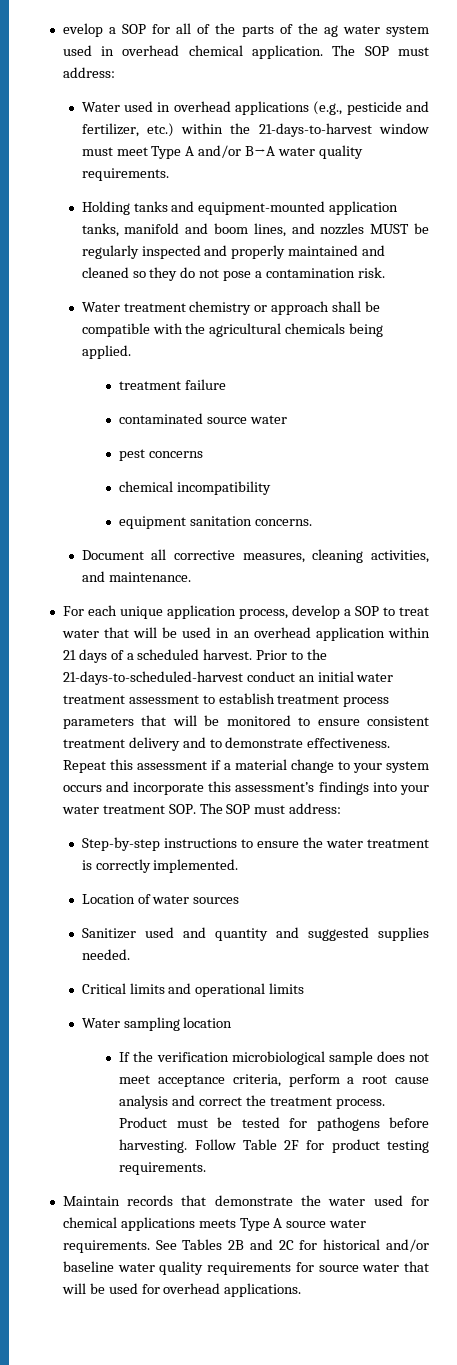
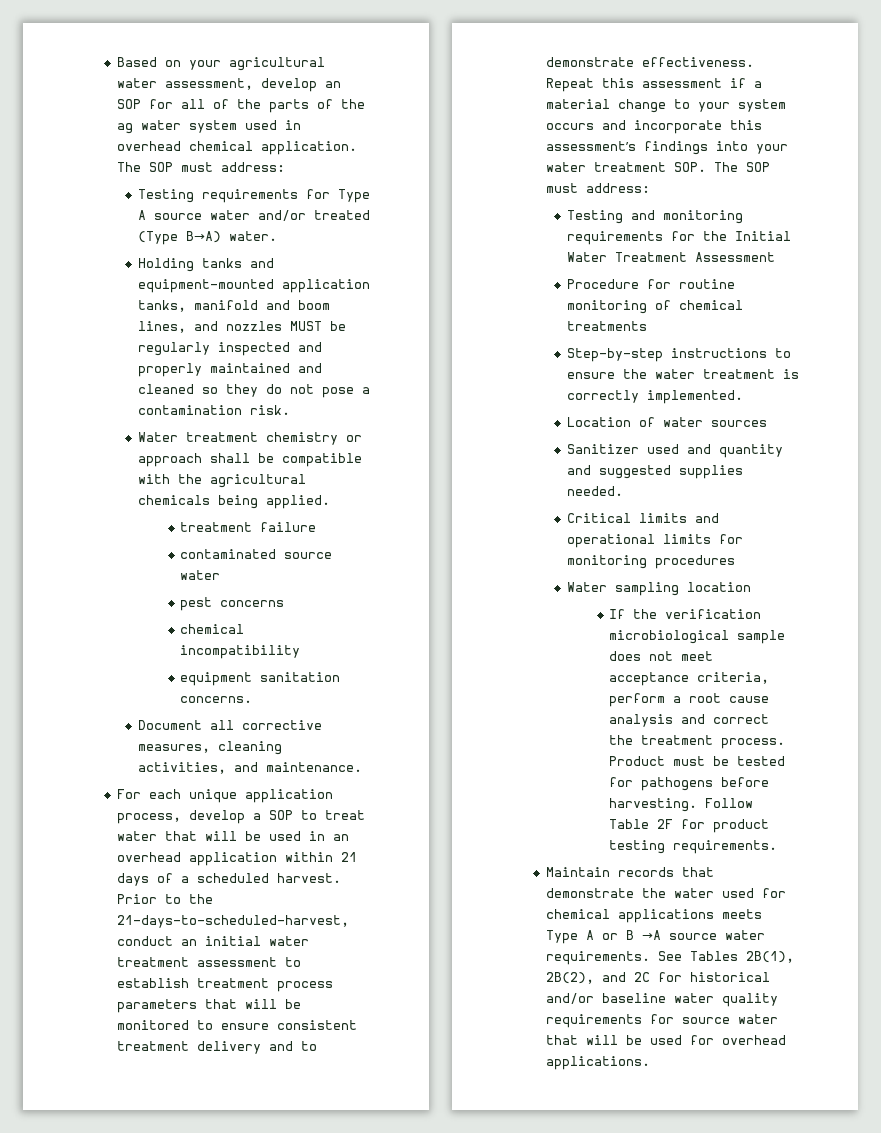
[62,23,116,37] evelop a -> [116,57,325,71] [116,78,341,92] Based on your agricultural water assessment, develop an
[81,101,430,115] [81,123,429,137] [81,145,364,159] [81,168,169,181] Water used in overhead applications (e.g., pesticide and fertilizer, etc.) within the 21-days-to-harvest window must meet Type A and/or B→A water quality requirements. -> [137,189,370,203] [137,210,370,221] [137,231,277,245] Testing requirements for Type A source water and/or treated (Type B→A) water.
[62,671,243,685] 21-days-to-scheduled-harvest -> [116,915,349,928] 21-days-to-scheduled-harvest,
(342, 808) none -> [566,210,743,224] [566,231,791,245] [566,252,775,262] [566,279,735,289] [566,300,743,314] [566,321,647,331] // Testing and monitoring requirements for the Initial Water Treatment Assessment // Procedure for routine monitoring of chemical treatments
(305, 988) none -> [718,534,743,544] [566,555,735,569] for monitoring procedures
(283, 1223) none -> [601,930,661,940] or B →A
[228,1240,245,1250] 2B -> [745,951,794,963] [545,972,594,984] 2B(1), 2B(2),

